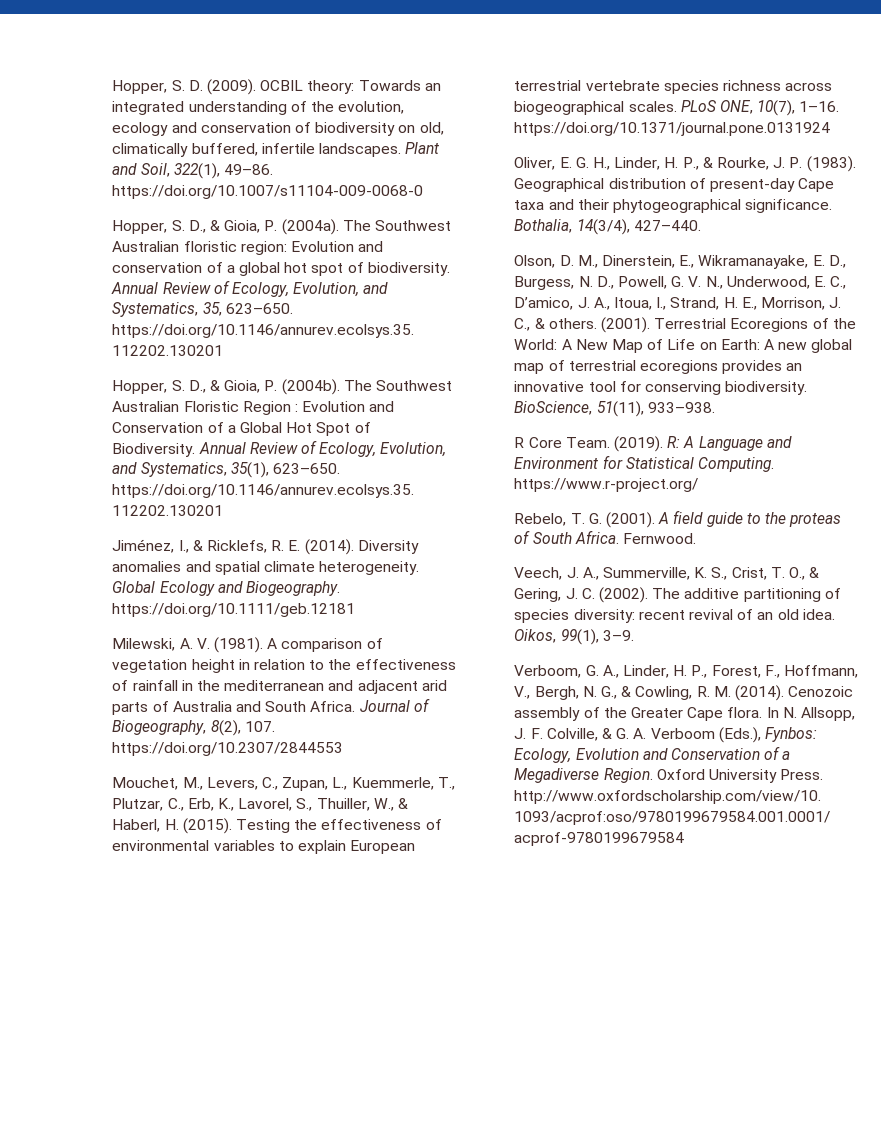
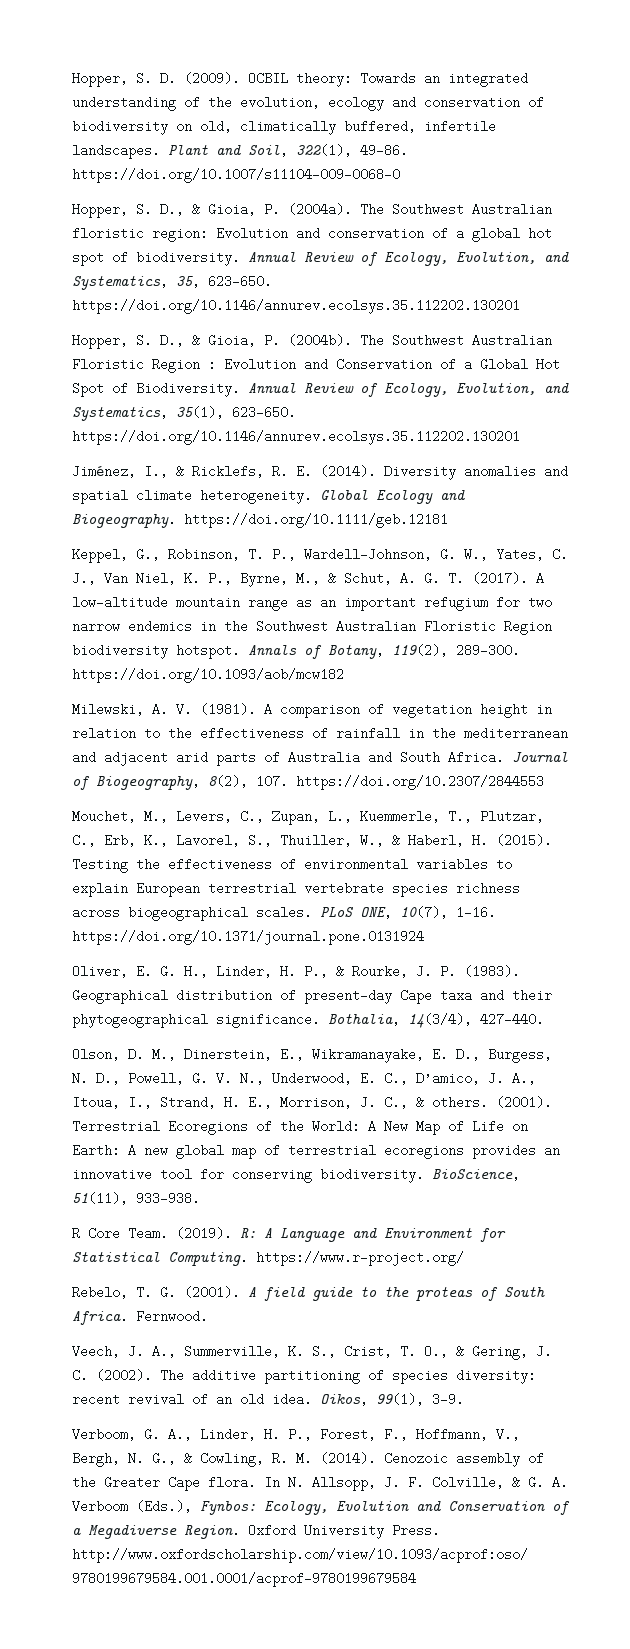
(356, 610) none -> [72,548,569,563] [72,572,545,587] [72,596,553,611] [72,620,553,635] [72,644,521,659] [72,668,345,683] // Keppel, G., Robinson, T. P., Wardell-Johnson, G. W., Yates, C. J., Van Niel, K. P., Byrne, M., & Schut, A. G. T. (2017). A low-altitude mountain range as an important refugium for two narrow endemics in the Southwest Australian Floristic Region biodiversity hotspot. Annals of Botany, 119(2), 289–300. https://doi.org/10.1093/aob/mcw182

